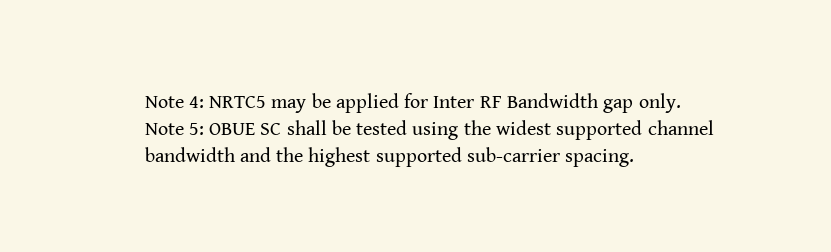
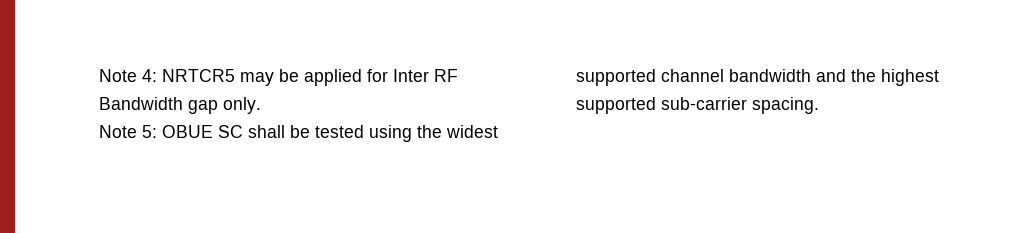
[209,96,267,108] NRTC5 -> [162,69,236,82] NRTCR5

